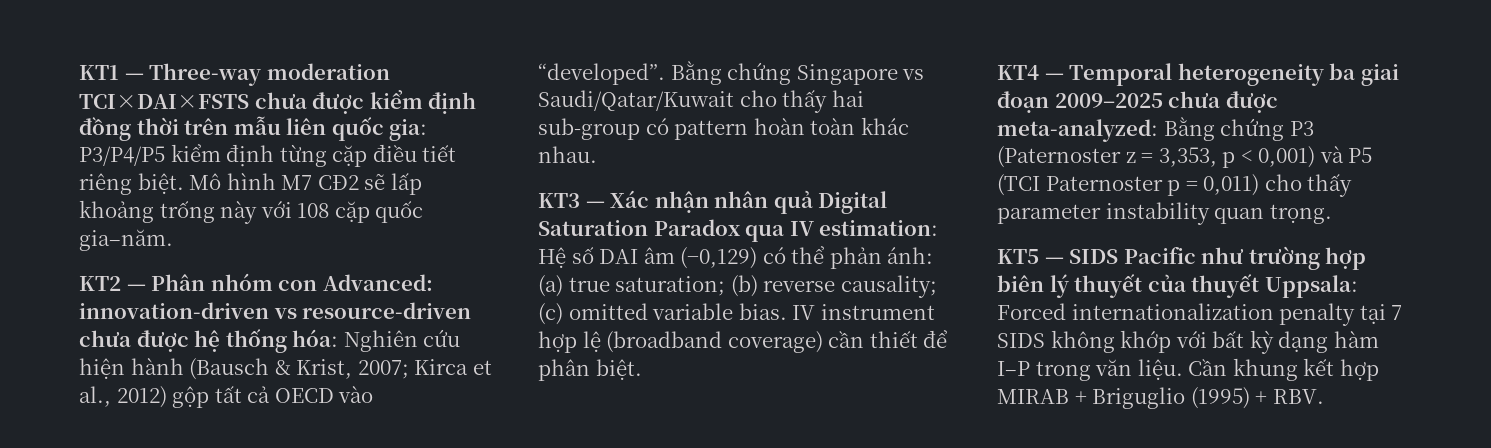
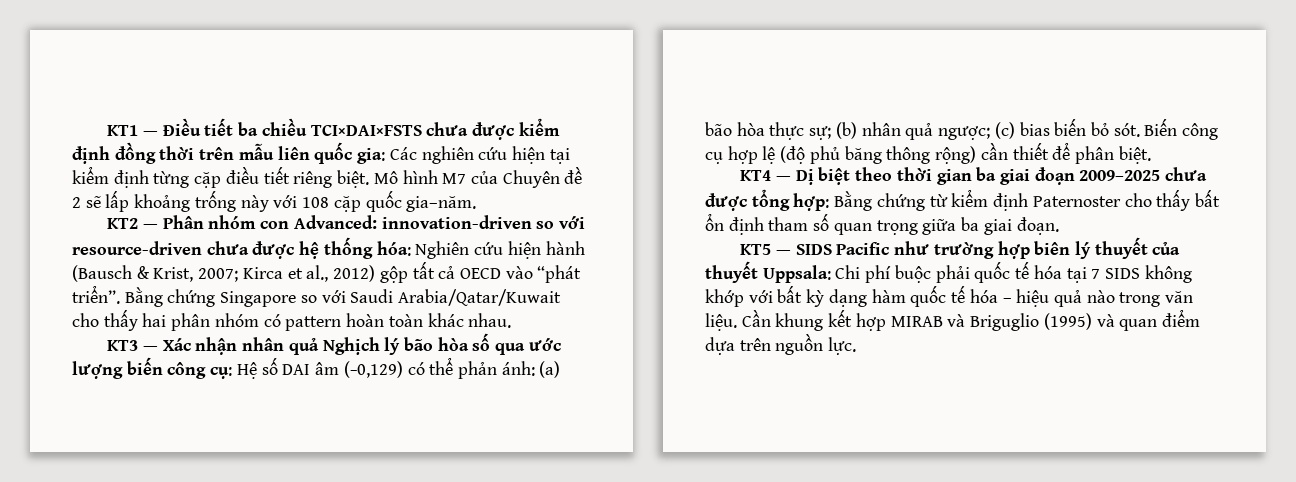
[149,63,390,86] Three-way moderation -> [162,118,307,136] Điều tiết ba chiều
[79,146,165,166] P3/P4/P5 -> [389,146,570,164] Các nghiên cứu hiện tại
[317,175,359,190] CĐ2 -> [470,166,583,188] [72,197,81,208] của Chuyên đề 2
[273,308,297,319] vs -> [536,216,585,229] so với
[538,63,665,85] “developed”. -> [537,265,582,283] [72,285,120,304] “phát triển”.
[902,69,925,80] [538,90,734,111] vs Saudi/Qatar/Kuwait -> [300,289,562,306] so với Saudi Arabia/Qatar/Kuwait
[538,118,640,140] sub-group -> [171,313,259,331] phân nhóm
[818,191,888,214] [538,219,939,242] Digital Saturation Paradox qua IV estimation: -> [322,333,561,355] [72,357,233,379] Nghịch lý bão hòa số qua ước lượng biến công cụ:
[568,275,937,298] [538,303,935,325] [538,331,823,353] true saturation; (b) reverse causality; (c) omitted variable bias. IV instrument hợp lệ (broadband coverage) -> [705,118,1219,140] [705,146,977,164] bão hòa thực sự; (b) nhân quả ngược; (c) bias biến bỏ sót. Biến công cụ hợp lệ (độ phủ băng thông rộng)
[1069,63,1324,86] Temporal heterogeneity -> [795,167,972,185] Dị biệt theo thời gian
[997,117,1314,142] [997,146,1373,168] [997,174,1353,197] [997,202,1332,225] meta-analyzed: Bằng chứng P3 (Paternoster z = 3,353, p < 0,001) và P5 (TCI Paternoster p = 0,011) cho thấy parameter instability quan trọng. -> [751,189,1220,211] [705,213,1059,235] tổng hợp: Bằng chứng từ kiểm định Paternoster cho thấy bất ổn định tham số quan trọng giữa ba giai đoạn.
[997,303,1356,326] Forced internationalization penalty -> [835,261,1062,283] Chi phí buộc phải quốc tế hóa
[997,361,1030,376] I–P -> [910,285,1115,307] quốc tế hóa – hiệu quả nào
[1074,391,1087,404] + -> [947,314,966,327] và
[1255,389,1324,404] + RBV. -> [1096,309,1200,331] [705,333,857,355] và quan điểm dựa trên nguồn lực.

